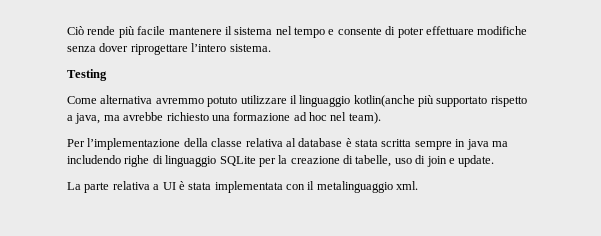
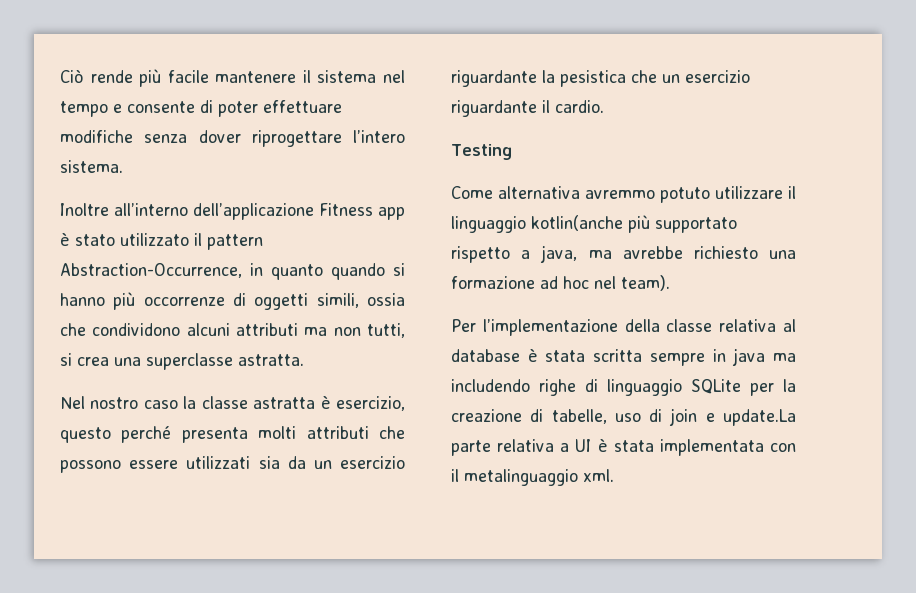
(271, 48) none -> [60,203,405,220] [60,233,263,250] [60,263,405,280] [60,292,405,310] [60,323,405,338] [60,353,304,370] [60,396,405,411] [60,426,405,443] [60,456,405,473] [451,70,750,87] [451,100,604,117] // Inoltre all’interno dell’applicazione Fitness app è stato utilizzato il pattern Abstraction-Occurrence, in quanto quando si hanno più occorrenze di oggetti simili, ossia che condividono alcuni attributi ma non tutti, si crea una superclasse astratta. // Nel nostro caso la classe astratta è esercizio, questo perché presenta molti attributi che possono essere utilizzati sia da un esercizio riguardante la pesistica che un esercizio riguardante il cardio.
[458,155,495,167] [67,182,81,190] update. // La -> [723,409,796,426] update.La

